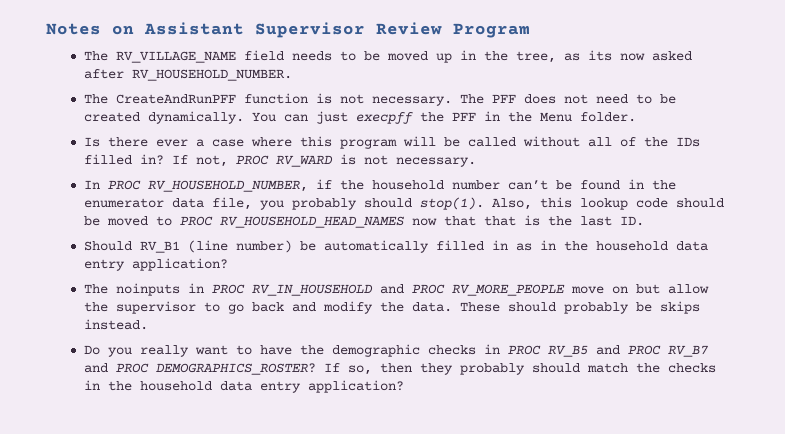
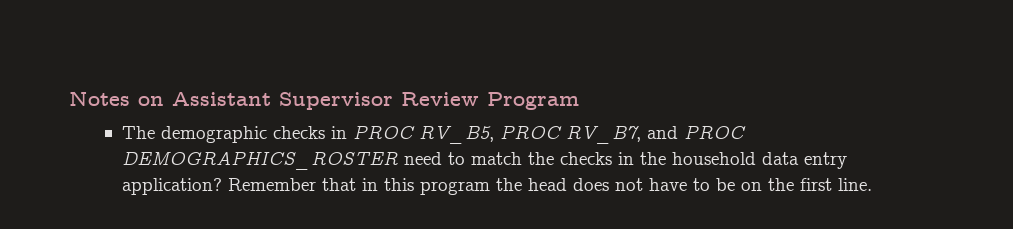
[115,50,692,63] [83,69,292,81] [83,93,676,106] [83,111,636,124] [83,136,700,149] [83,154,476,167] [83,179,676,192] [83,197,724,210] [83,215,644,228] [83,240,708,253] [83,258,228,271] [83,283,709,296] [83,301,700,314] [83,319,148,330] [83,344,708,357] [83,363,580,375] RV_VILLAGE_NAME field needs to be moved up in the tree, as its now asked after RV_HOUSEHOLD_NUMBER. // The CreateAndRunPFF function is not necessary. The PFF does not need to be created dynamically. You can just execpff the PFF in the Menu folder. // Is there ever a case where this program will be called without all of the IDs filled in? If not, PROC RV_WARD is not necessary. // In PROC RV_HOUSEHOLD_NUMBER, if the household number can’t be found in the enumerator data file, you probably should stop(1). Also, this lookup code should be moved to PROC RV_HOUSEHOLD_HEAD_NAMES now that that is the last ID. // Should RV_B1 (line number) be automatically filled in as in the household data entry application? // The noinputs in PROC RV_IN_HOUSEHOLD and PROC RV_MORE_PEOPLE move on but allow the supervisor to go back and modify the data. These should probably be skips instead. // Do you really want to have the demographic checks in PROC RV_B5 and PROC RV_B7 and PROC DEMOGRAPHICS_ROSTER? If so, then they probably should -> [161,125,747,144] [122,151,466,170] demographic checks in PROC RV_B5, PROC RV_B7, and PROC DEMOGRAPHICS_ROSTER need to
(404, 386) none -> [228,178,873,195] Remember that in this program the head does not have to be on the first line.

